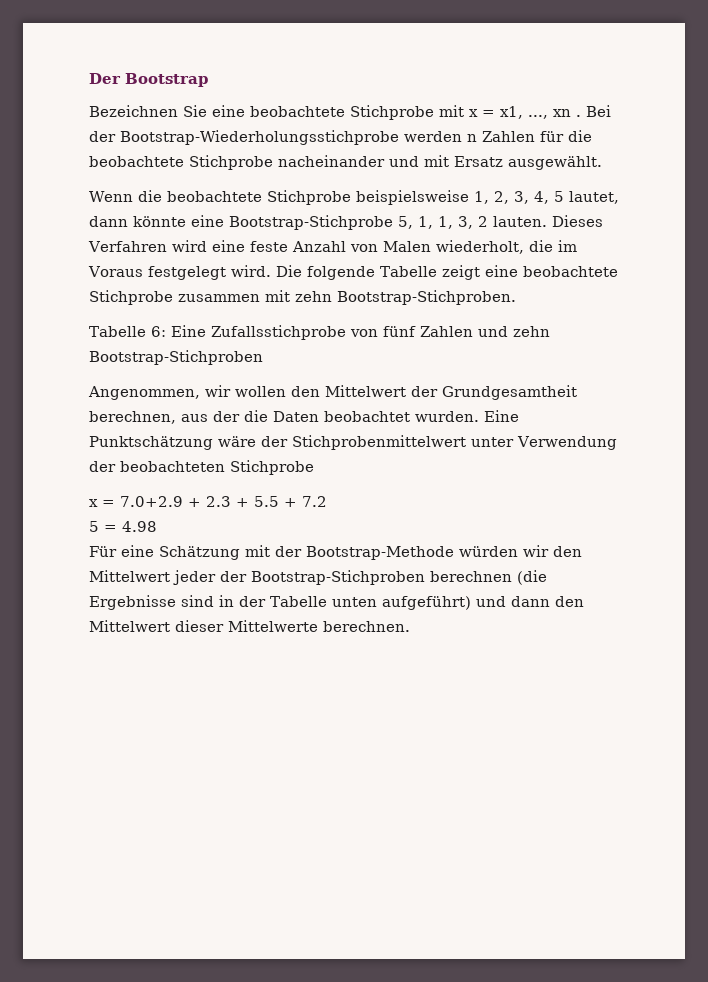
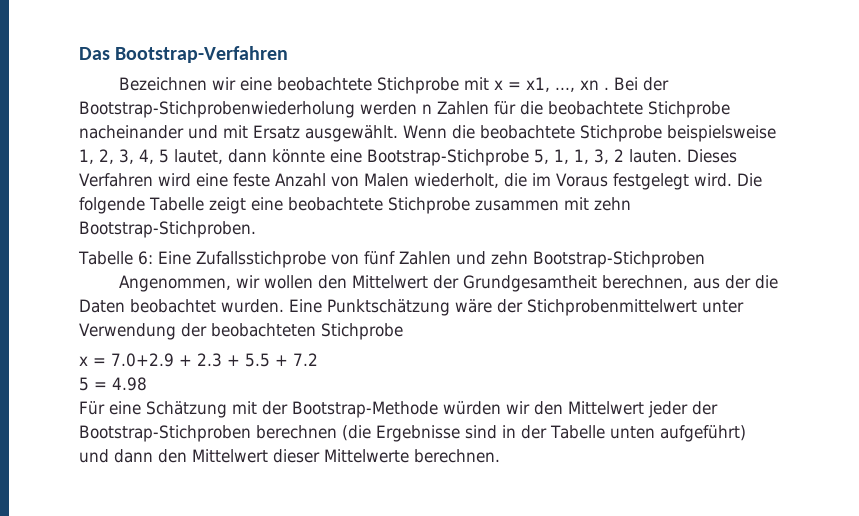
[89,73,208,87] Der Bootstrap -> [79,46,289,63] Das Bootstrap-Verfahren
[183,105,207,117] Sie -> [212,77,237,90] wir
[120,130,399,145] Bootstrap-Wiederholungsstichprobe -> [79,101,355,118] Bootstrap-Stichprobenwiederholung
(602, 163) // -> (398, 133) none

